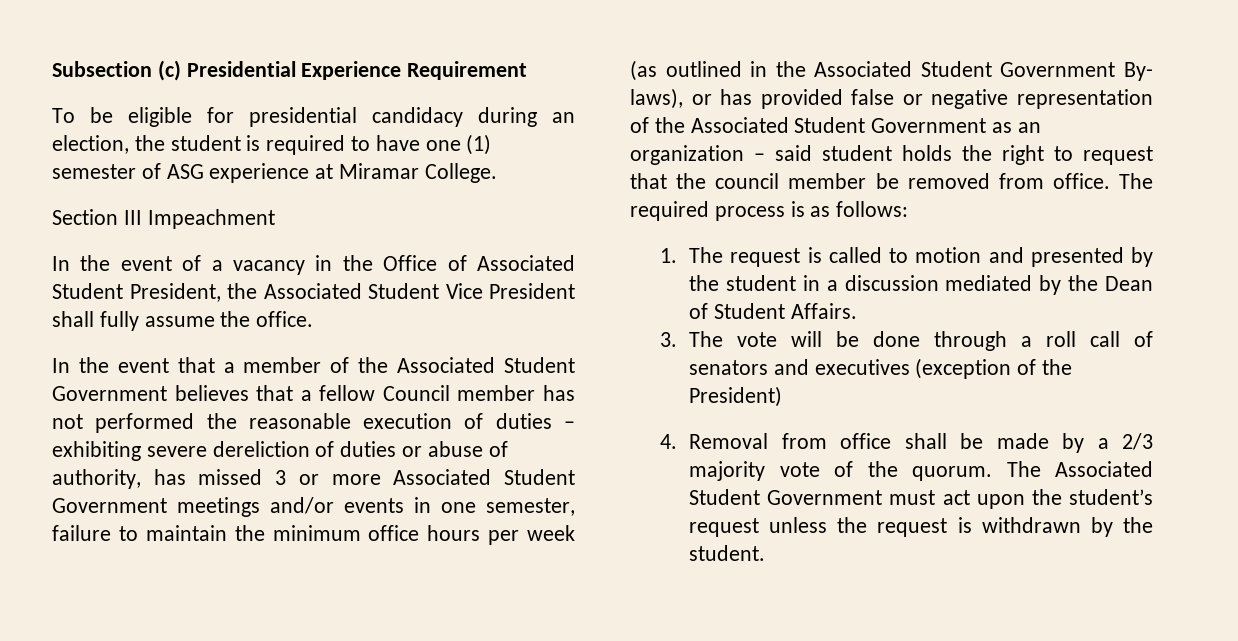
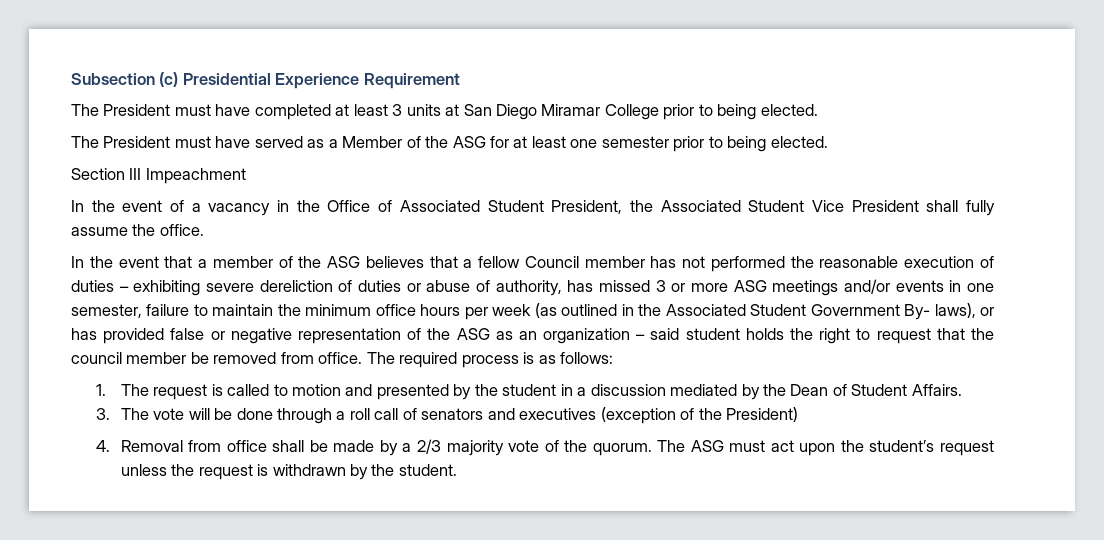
[52,107,575,127] [52,134,492,155] [52,163,497,183] To be eligible for presidential candidacy during an election, the student is required to have one (1) semester of ASG experience at Miramar College. -> [71,104,818,120] [71,136,828,152] The President must have completed at least 3 units at San Diego Miramar College prior to being elected. // The President must have served as a Member of the ASG for at least one semester prior to being elected.
[397,357,576,373] [52,386,167,401] Associated Student Government -> [327,256,361,268] ASG
[393,469,575,485] [52,498,167,513] Associated Student Government -> [733,280,767,292] ASG
[690,117,987,133] Associated Student Government -> [456,328,490,340] ASG
[1055,461,1153,477] [689,489,883,505] Associated Student Government -> [690,440,724,452] ASG

